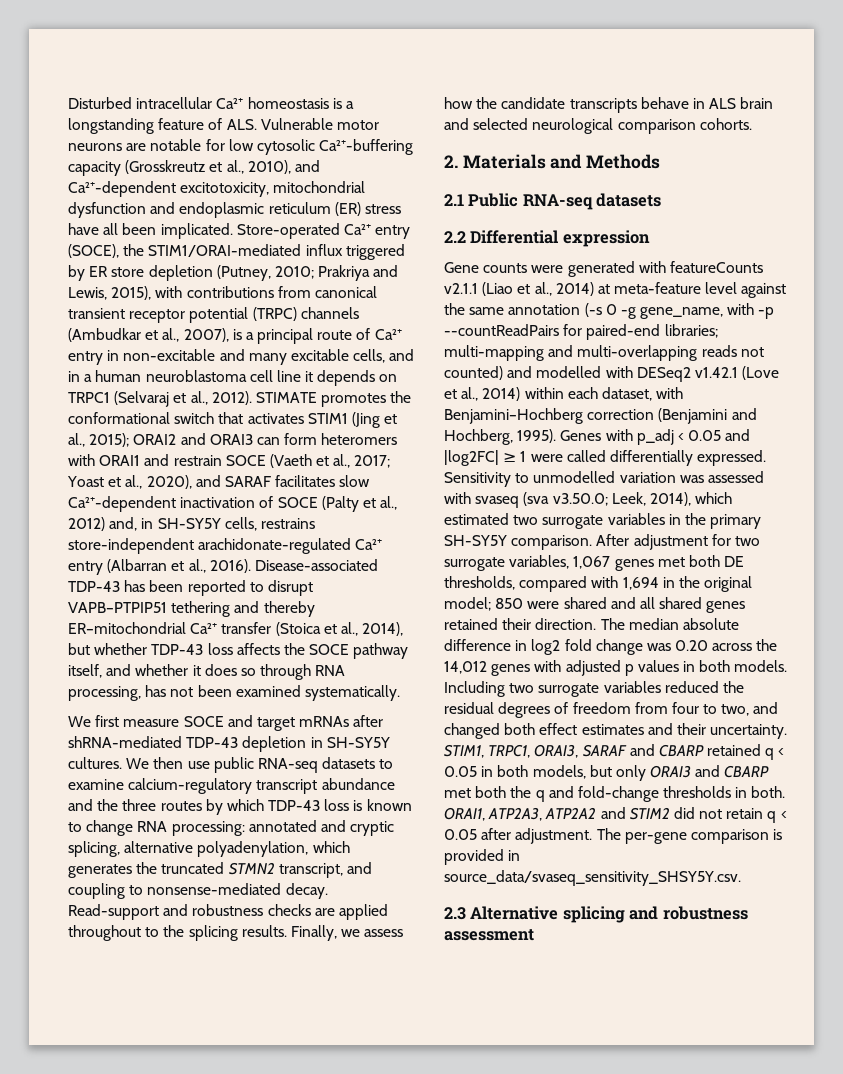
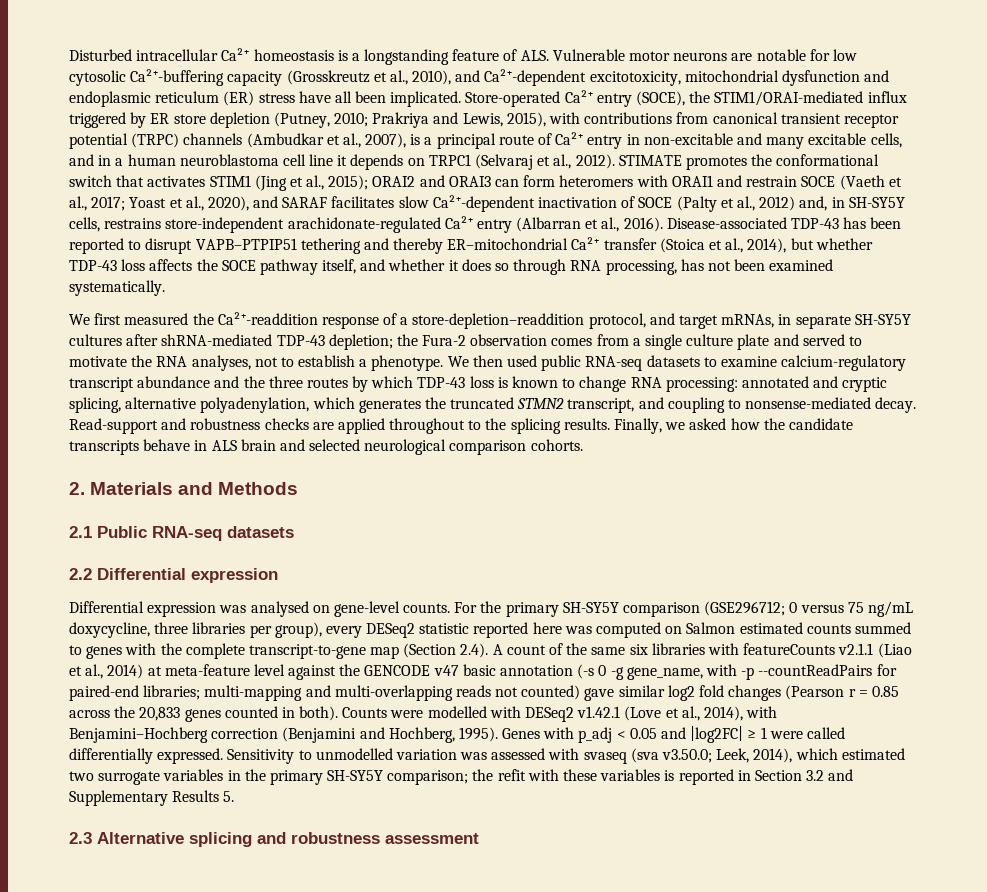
[123,715,384,731] [68,736,390,752] [68,757,122,769] measure SOCE and target mRNAs after shRNA-mediated TDP-43 depletion in SH-SY5Y cultures. -> [124,312,911,329] [69,334,862,350] [69,355,444,371] measured the Ca²⁺-readdition response of a store-depletion–readdition protocol, and target mRNAs, in separate SH-SY5Y cultures after shRNA-mediated TDP-43 depletion; the Fura-2 observation comes from a single culture plate and served to motivate the RNA analyses, not to establish a phenotype.
[187,761,210,769] use -> [507,355,538,367] used
[364,929,404,937] assess -> [689,418,727,430] asked
[444,261,635,277] Gene counts were generated -> [69,601,913,617] [69,622,911,638] [69,643,705,659] Differential expression was analysed on gene-level counts. For the primary SH-SY5Y comparison (GSE296712; 0 versus 75 ng/mL doxycycline, three libraries per group), every DESeq2 statistic reported here was computed on Salmon estimated counts summed to genes with the complete transcript-to-gene map (Section 2.4). A count of the same six libraries
[469,307,505,315] same -> [364,664,496,676] GENCODE v47 basic
[507,366,533,378] and -> [584,685,899,701] [69,706,424,722] gave similar log2 fold changes (Pearson r = 0.85 across the 20,833 genes counted in both). Counts were
[482,387,652,401] 2014) within each dataset, -> [703,706,743,721] 2014),
[511,534,760,550] [444,555,745,571] [444,576,753,592] [444,597,746,613] [444,618,739,630] [444,639,778,655] [444,660,788,676] [444,681,744,697] [444,702,779,718] [444,723,788,739] [444,744,785,760] [444,765,770,781] [444,786,786,802] [444,807,787,823] [444,828,783,844] [444,849,521,865] [444,870,741,886] comparison. After adjustment for two surrogate variables, 1,067 genes met both DE thresholds, compared with 1,694 in the original model; 850 were shared and all shared genes retained their direction. The median absolute difference in log2 fold change was 0.20 across the 14,012 genes with adjusted p values in both models. Including two surrogate variables reduced the residual degrees of freedom from four to two, and changed both effect estimates and their uncertainty. STIM1, TRPC1, ORAI3, SARAF and CBARP retained q < 0.05 in both models, but only ORAI3 and CBARP met both the q and fold-change thresholds in both. ORAI1, ATP2A3, ATP2A2 and STIM2 did not retain q < 0.05 after adjustment. The per-gene comparison is provided in source_data/svaseq_sensitivity_SHSY5Y.csv. -> [387,769,854,785] [69,790,235,806] comparison; the refit with these variables is reported in Section 3.2 and Supplementary Results 5.

